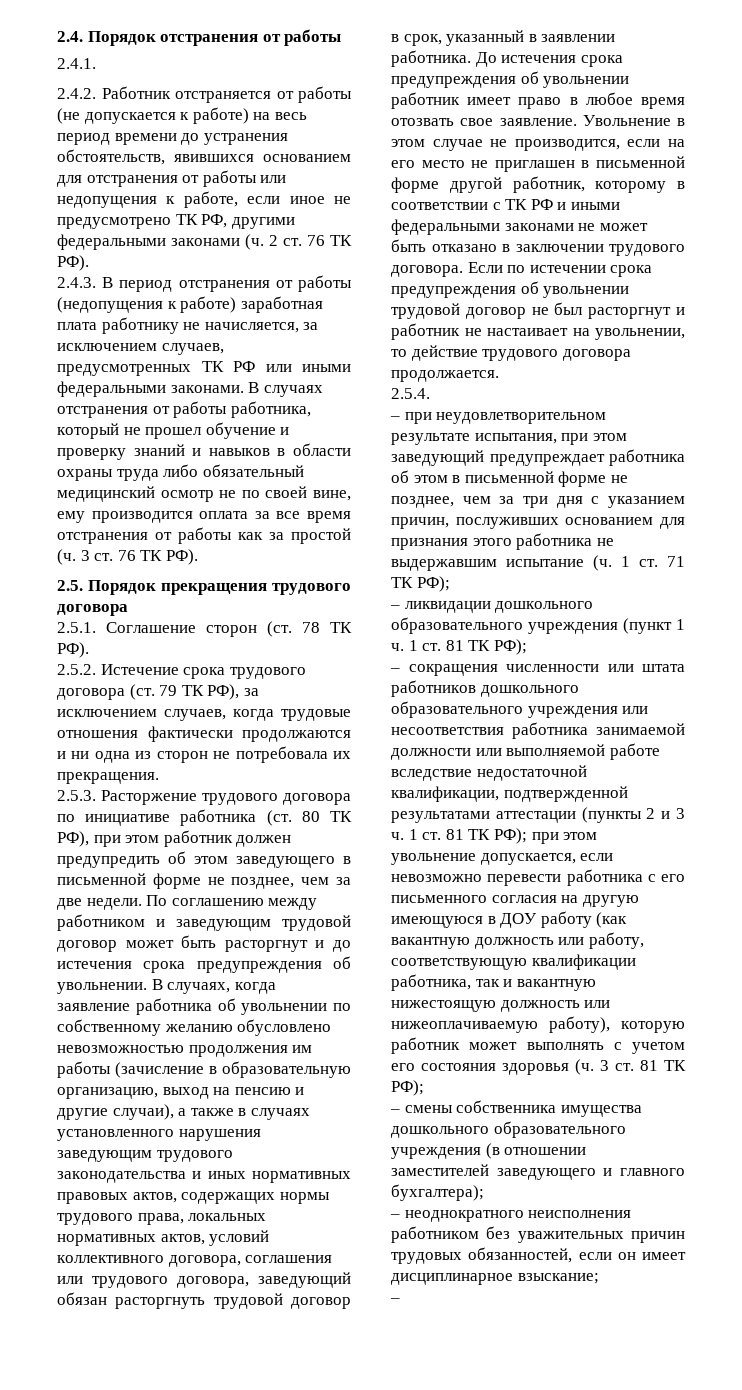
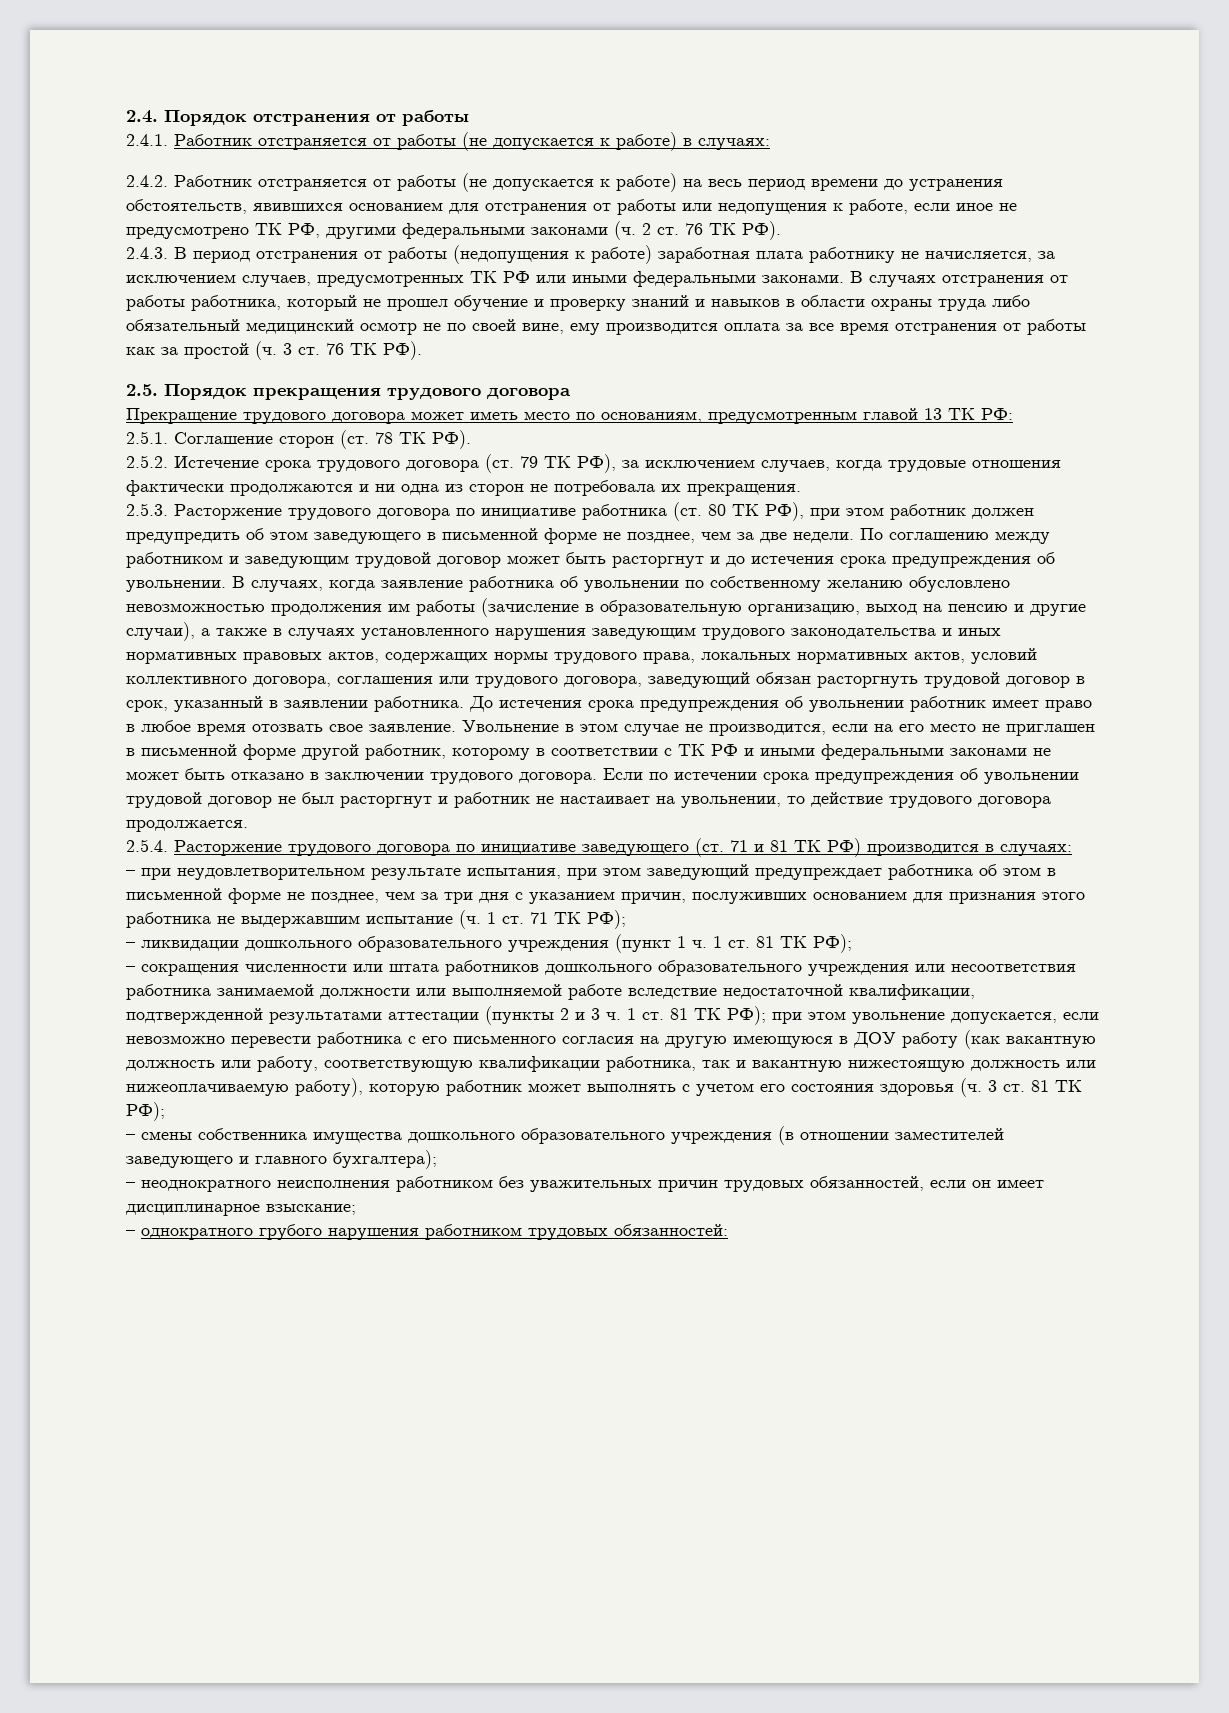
(96, 63) none -> [174,132,770,151] Работник отстраняется от работы (не допускается к работе) в случаях:
(128, 610) none -> [126,408,1013,424] // Прекращение трудового договора может иметь место по основаниям, предусмотренным главой 13 ТК РФ:
(430, 393) none -> [174,838,1072,857] Расторжение трудового договора по инициативе заведующего (ст. 71 и 81 ТК РФ) производится в случаях:
(400, 1300) none -> [141,1224,728,1240] однократного грубого нарушения работником трудовых обязанностей:

